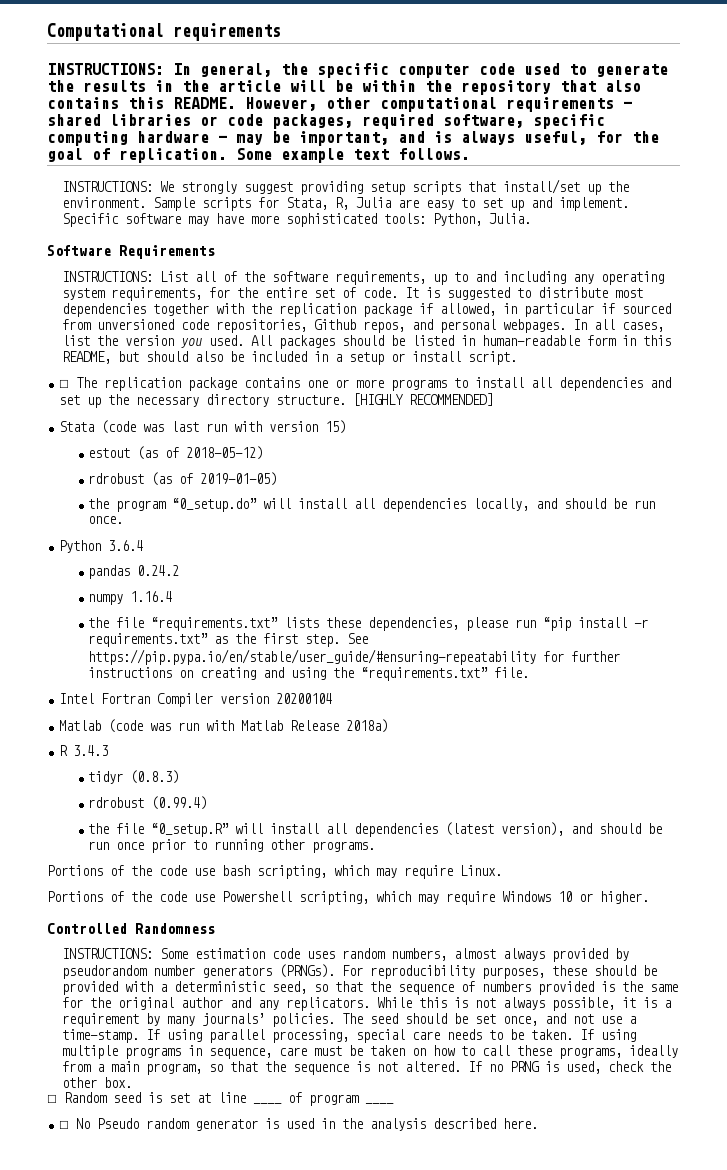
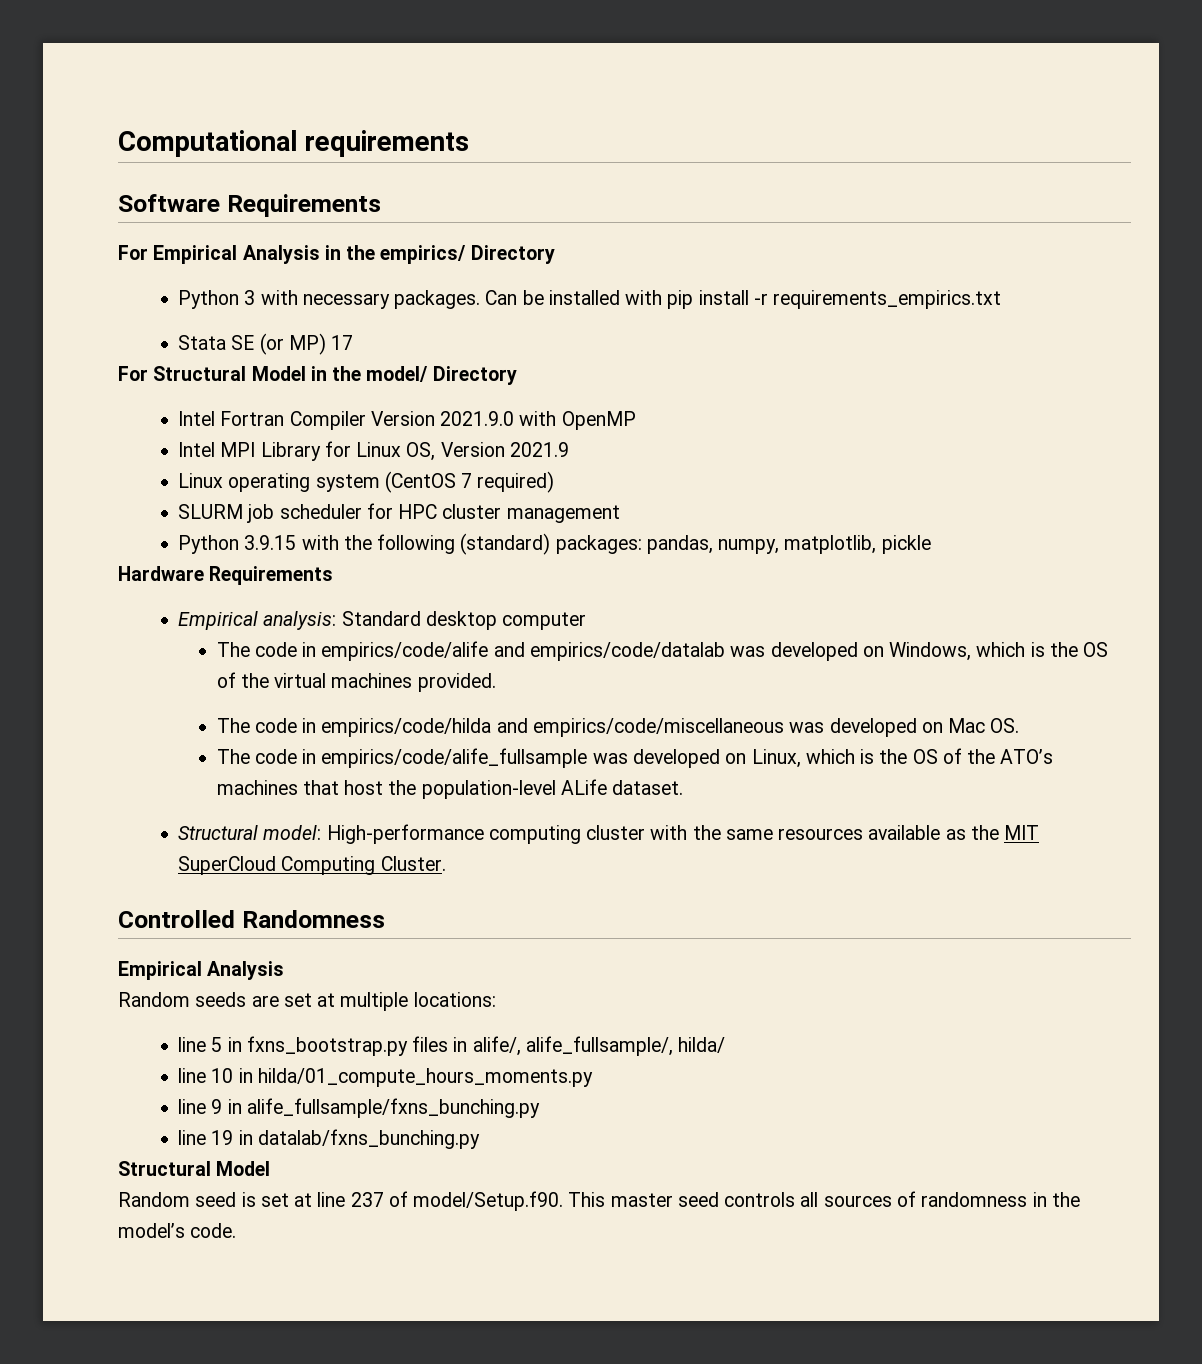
[47,63,668,78] [47,80,641,95] [47,97,632,112] [47,114,605,129] [47,131,659,146] [47,148,470,163] [61,179,629,195] [61,197,629,211] [61,213,531,227] [47,245,215,259] [61,271,664,285] [61,287,643,301] [61,303,671,317] [61,319,664,333] [61,335,671,349] [61,351,517,365] [59,377,672,391] [59,393,494,408] [59,420,347,434] [88,446,264,460] [88,472,278,486] [88,498,656,512] [88,516,124,524] [59,540,144,553] [88,565,180,579] [88,591,173,605] [88,617,649,631] [88,633,369,647] [88,649,621,665] [88,667,530,681] [59,693,333,707] [59,719,389,733] [59,745,109,756] [88,770,180,784] [88,796,208,810] [88,822,663,837] [88,839,376,853] [47,865,502,879] [47,891,649,905] [47,923,215,934] [61,948,629,962] [61,964,657,979] [61,981,678,995] [61,997,671,1011] [61,1013,636,1027] [61,1029,636,1043] [61,1045,678,1059] [61,1061,671,1075] [61,1077,132,1088] [47,1094,57,1103] INSTRUCTIONS: In general, the specific computer code used to generate the results in the article will be within the repository that also contains this README. However, other computational requirements - shared libraries or code packages, required software, specific computing hardware - may be important, and is always useful, for the goal of replication. Some example text follows. // INSTRUCTIONS: We strongly suggest providing setup scripts that install/set up the environment. Sample scripts for Stata, R, Julia are easy to set up and implement. Specific software may have more sophisticated tools: Python, Julia. // Software Requirements // INSTRUCTIONS: List all of the software requirements, up to and including any operating system requirements, for the entire set of code. It is suggested to distribute most dependencies together with the replication package if allowed, in particular if sourced from unversioned code repositories, Github repos, and personal webpages. In all cases, list the version you used. All packages should be listed in human-readable form in this README, but should also be included in a setup or install script. // ☐ The replication package contains one or more programs to install all dependencies and set up the necessary directory structure. [HIGHLY RECOMMENDED] // Stata (code was last run with version 15) // estout (as of 2018-05-12) // rdrobust (as of 2019-01-05) // the program “0_setup.do” will install all dependencies locally, and should be run once. // Python 3.6.4 // pandas 0.24.2 // numpy 1.16.4 // the file “requirements.txt” lists these dependencies, please run “pip install -r requirements.txt” as the first step. See https://pip.pypa.io/en/stable/user_guide/#ensuring-repeatability for further instructions on creating and using the “requirements.txt” file. // Intel Fortran Compiler version 20200104 // Matlab (code was run with Matlab Release 2018a) // R 3.4.3 // tidyr (0.8.3) // rdrobust (0.99.4) // the file “0_setup.R” will install all dependencies (latest version), and should be run once prior to running other programs. // Portions of the code use bash scripting, which may require Linux. // Portions of the code use Powershell scripting, which may require Windows 10 or higher. // Controlled Randomness // INSTRUCTIONS: Some estimation code uses random numbers, almost always provided by pseudorandom number generators (PRNGs). For reproducibility purposes, these should be provided with a deterministic seed, so that the sequence of numbers provided is the same for the original author and any replicators. While this is not always possible, it is a requirement by many journals’ policies. The seed should be set once, and not use a time-stamp. If using parallel processing, special care needs to be taken. If using multiple programs in sequence, care must be taken on how to call these programs, ideally from a main program, so that the sequence is not altered. If no PRNG is used, check the other box. // ☐ -> [118,194,381,217] [118,245,555,264] [178,290,1002,309] [178,333,354,355] [118,366,517,385] [178,411,636,430] [178,441,569,461] [178,471,555,493] [178,503,620,523] [178,533,931,555] [118,566,334,585] [178,611,587,630] [216,641,1109,661] [216,672,496,692] [216,718,1020,737] [216,748,1054,768] [216,779,684,799] [178,824,1040,844] [178,856,446,875] [118,910,385,928] [118,961,285,980] [118,992,496,1011] [178,1036,726,1056] [178,1068,593,1087] [178,1098,540,1118] [178,1129,480,1149] [118,1161,271,1176] Software Requirements // For Empirical Analysis in the empirics/ Directory // Python 3 with necessary packages. Can be installed with pip install -r requirements_empirics.txt // Stata SE (or MP) 17 // For Structural Model in the model/ Directory // Intel Fortran Compiler Version 2021.9.0 with OpenMP // Intel MPI Library for Linux OS, Version 2021.9 // Linux operating system (CentOS 7 required) // SLURM job scheduler for HPC cluster management // Python 3.9.15 with the following (standard) packages: pandas, numpy, matplotlib, pickle // Hardware Requirements // Empirical analysis: Standard desktop computer // The code in empirics/code/alife and empirics/code/datalab was developed on Windows, which is the OS of the virtual machines provided. // The code in empirics/code/hilda and empirics/code/miscellaneous was developed on Mac OS. // The code in empirics/code/alife_fullsample was developed on Linux, which is the OS of the ATO’s machines that host the population-level ALife dataset. // Structural model: High-performance computing cluster with the same resources available as the MIT SuperCloud Computing Cluster. // Controlled Randomness // Empirical Analysis // Random seeds are set at multiple locations: // line 5 in fxns_bootstrap.py files in alife/, alife_fullsample/, hilda/ // line 10 in hilda/01_compute_hours_moments.py // line 9 in alife_fullsample/fxns_bunching.py // line 19 in datalab/fxns_bunching.py // Structural Model //
[253,1103,282,1104] [288,1092,394,1106] [59,1118,539,1131] ____ of program ____ // ☐ No Pseudo random generator is used in the analysis described here. -> [350,1191,1080,1211] [118,1223,237,1238] 237 of model/Setup.f90. This master seed controls all sources of randomness in the model’s code.

